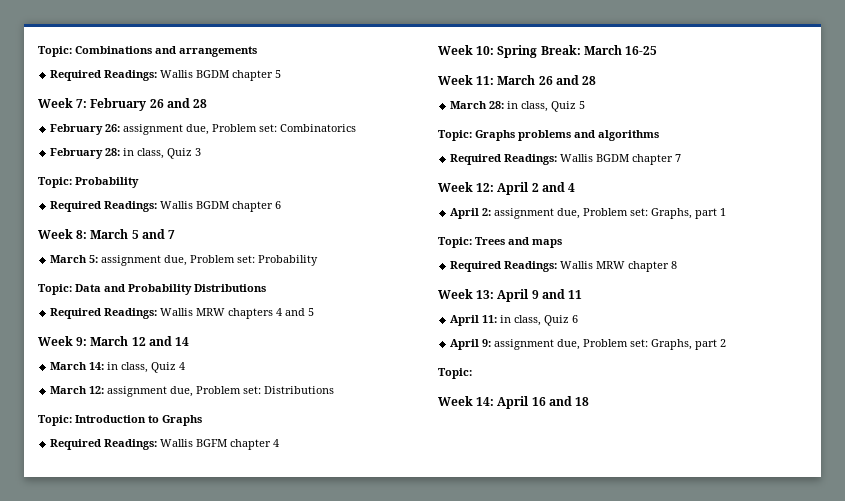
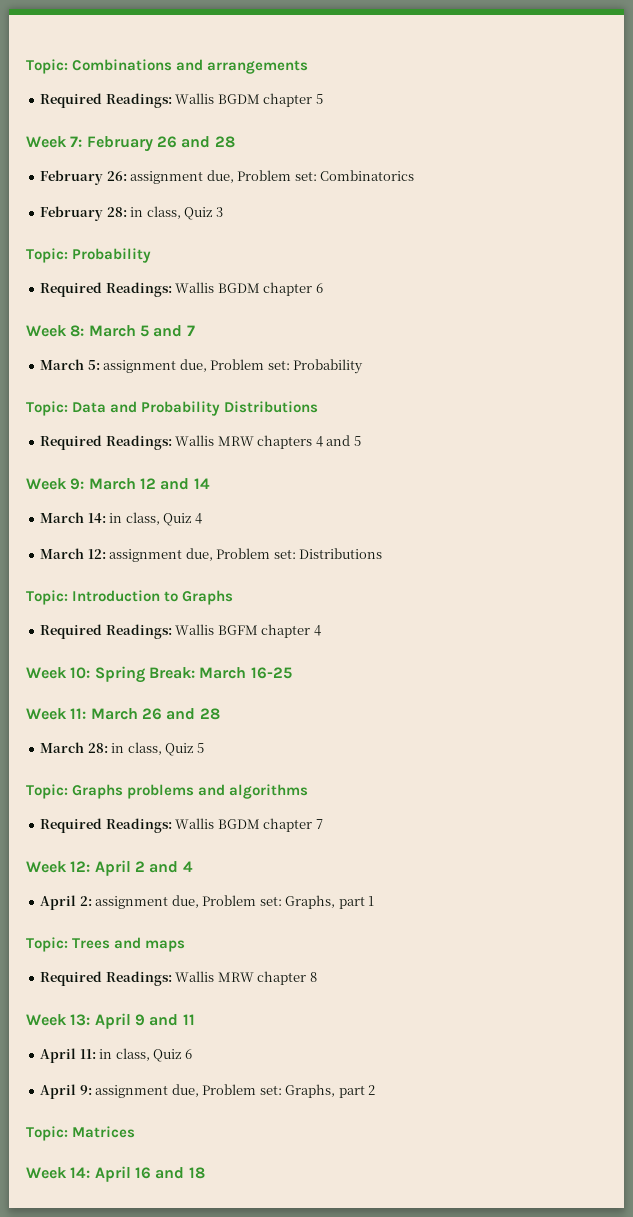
(472, 373) none -> [72,1126,136,1138] Matrices

